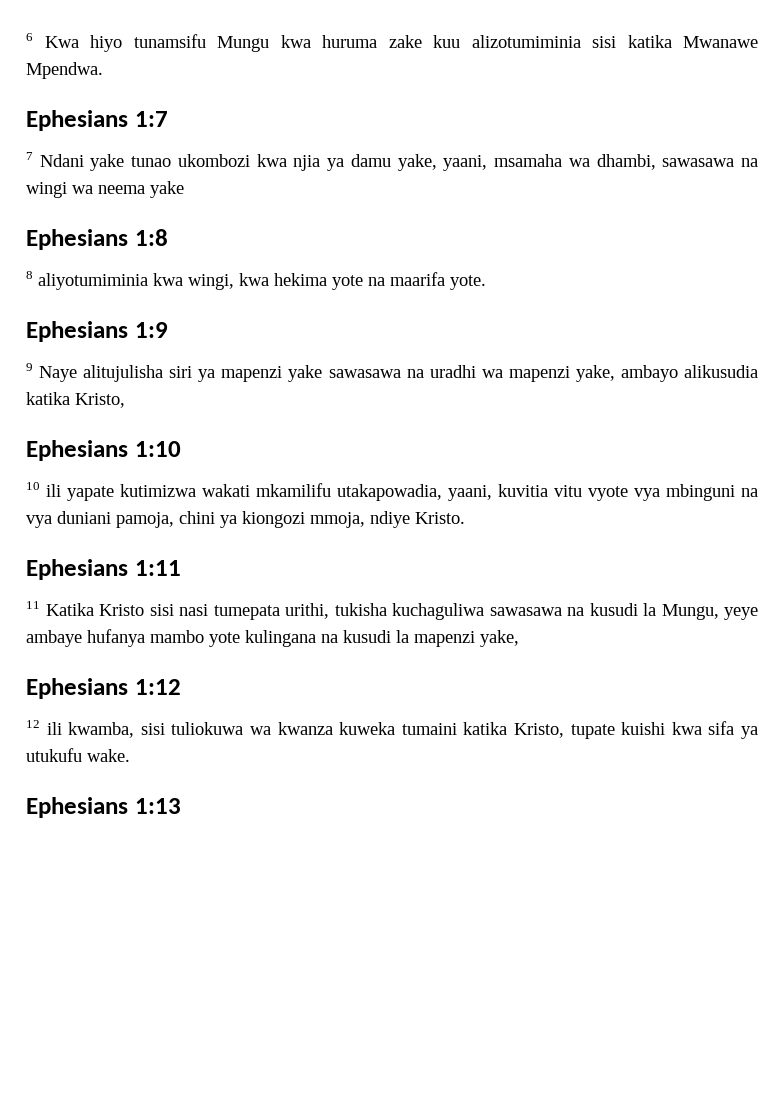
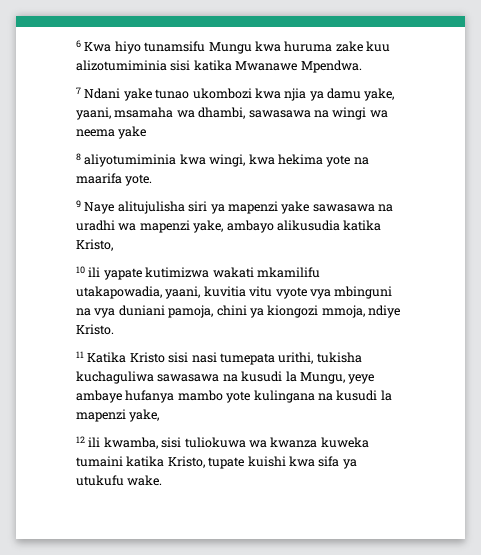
[26,110,168,131] // Ephesians 1:7 -> (362, 66) none
[26,229,168,250] // Ephesians 1:8 -> (147, 132) none
[26,321,168,342] // Ephesians 1:9 -> (153, 180) none
[26,440,181,461] // Ephesians 1:10 -> (113, 245) none
[26,559,181,580] // Ephesians 1:11 -> (114, 329) none
[26,678,181,699] // Ephesians 1:12 -> (160, 415) none
[26,797,181,818] // Ephesians 1:13 -> (163, 480) none

